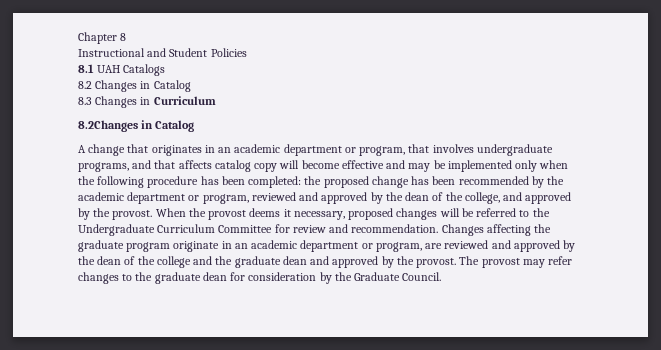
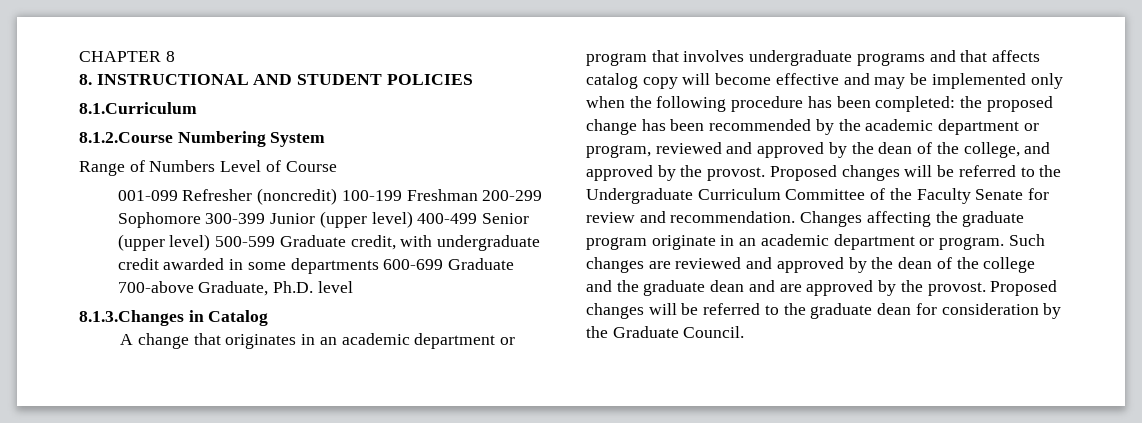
[78,32,117,44] Chapter -> [79,51,161,62] CHAPTER
[78,48,247,57] [78,64,166,76] [78,80,191,92] [78,96,216,108] [78,120,138,132] Instructional and Student Policies // 8.1 UAH Catalogs // 8.2 Changes in Catalog // 8.3 Changes in Curriculum // 8.2Changes -> [79,74,473,85] [79,102,197,114] [79,131,326,147] [79,160,337,176] [117,188,543,205] [117,211,530,228] [117,234,541,251] [117,258,515,274] [117,281,353,296] [79,310,184,326] 8. INSTRUCTIONAL AND STUDENT POLICIES // 8.1.Curriculum // 8.1.2.Course Numbering System // Range of Numbers Level of Course // 001-099 Refresher (noncredit) 100-199 Freshman 200-299 Sophomore 300-399 Junior (upper level) 400-499 Senior (upper level) 500-599 Graduate credit, with undergraduate credit awarded in some departments 600-699 Graduate 700-above Graduate, Ph.D. level // 8.1.3.Changes
[359,146,406,156] program, -> [586,53,647,66] program
[78,162,129,172] programs, -> [856,53,925,66] programs
[155,208,394,220] When the provost deems it necessary, proposed -> [769,165,837,181] Proposed
(273, 229) none -> [870,188,1024,204] of the Faculty Senate
[375,242,422,252] program, -> [939,234,1045,250] [586,257,644,273] program. Such changes
[332,256,573,268] [78,272,119,284] approved by the provost. The provost may refer changes -> [779,280,1058,296] [586,303,761,319] are approved by the provost. Proposed changes will be referred

